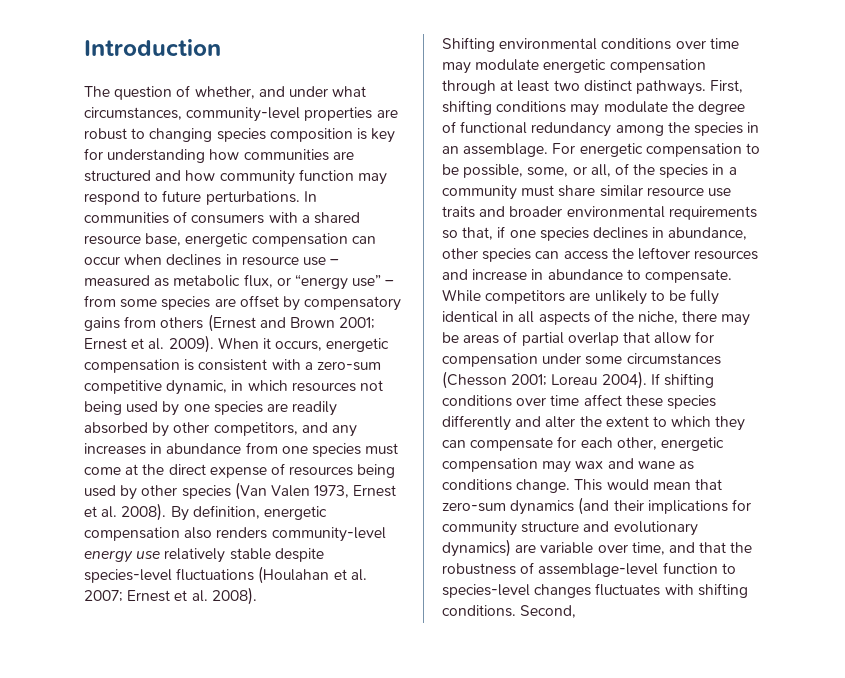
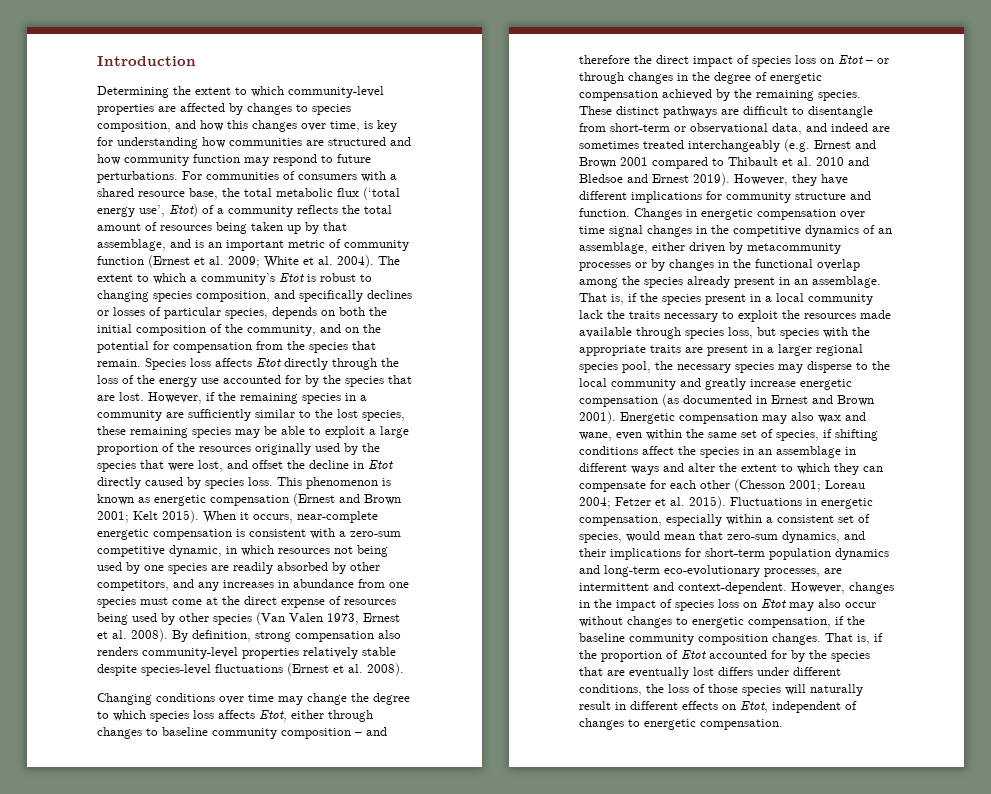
[84,85,367,100] [84,107,398,122] [84,128,353,142] The question of whether, and under what circumstances, community-level properties are robust to changing species composition -> [97,86,384,98] [97,103,351,115] [97,120,360,132] Determining the extent to which community-level properties are affected by changes to species composition, and how this changes over time,
[303,191,317,202] In -> [182,171,202,180] For
[185,233,376,247] [84,254,340,266] [84,274,395,290] [84,295,402,311] [84,314,376,332] [84,335,214,353] energetic compensation can occur when declines in resource use – measured as metabolic flux, or “energy use” – from some species are offset by compensatory gains from others (Ernest and Brown 2001; Ernest et al. 2009). -> [222,187,400,200] [97,204,392,217] [97,222,347,234] [97,239,409,251] [97,255,400,268] [97,273,372,285] [97,290,412,302] [97,307,387,319] [97,324,381,336] [97,341,376,353] [97,358,399,370] [97,375,412,387] [97,392,367,404] [97,409,405,421] [97,426,409,438] [97,443,380,455] [97,460,393,472] [97,477,391,489] [97,493,401,506] [97,510,199,523] the total metabolic flux (‘total energy use’, Etot) of a community reflects the total amount of resources being taken up by that assemblage, and is an important metric of community function (Ernest et al. 2009; White et al. 2004). The extent to which a community’s Etot is robust to changing species composition, and specifically declines or losses of particular species, depends on both the initial composition of the community, and on the potential for compensation from the species that remain. Species loss affects Etot directly through the loss of the energy use accounted for by the species that are lost. However, if the remaining species in a community are sufficiently similar to the lost species, these remaining species may be able to exploit a large proportion of the resources originally used by the species that were lost, and offset the decline in Etot directly caused by species loss. This phenomenon is known as energetic compensation (Ernest and Brown 2001; Kelt 2015).
(323, 345) none -> [297,511,378,523] near-complete
[263,506,327,520] energetic -> [255,631,291,642] strong
[84,550,161,563] energy use -> [242,648,299,659] properties
[258,566,367,584] [84,590,171,602] (Houlahan et al. 2007; Ernest -> [287,663,329,676] (Ernest
[442,37,598,52] Shifting environmental -> [97,693,152,705] Changing
[475,59,706,73] [442,80,744,95] [442,100,745,116] [442,121,760,137] [442,143,760,157] [442,163,737,178] [442,185,731,200] [442,206,757,220] [442,226,748,241] [442,247,759,262] [442,269,732,283] [442,289,720,305] [442,310,751,326] [442,331,715,346] [442,353,721,367] [442,371,714,389] [442,394,716,409] [442,415,511,431] modulate energetic compensation through at least two distinct pathways. First, shifting conditions may modulate the degree of functional redundancy among the species in an assemblage. For energetic compensation to be possible, some, or all, of the species in a community must share similar resource use traits and broader environmental requirements so that, if one species declines in abundance, other species can access the leftover resources and increase in abundance to compensate. While competitors are unlikely to be fully identical in all aspects of the niche, there may be areas of partial overlap that allow for compensation under some circumstances (Chesson 2001; Loreau 2004). If shifting conditions over time affect these species differently -> [307,693,410,705] [97,710,373,722] [97,727,387,739] [579,55,889,67] [579,72,822,84] [579,89,861,101] [579,106,873,118] [579,123,890,135] [579,139,876,152] [579,157,869,169] [579,173,848,186] [579,191,871,203] [579,208,865,220] [579,225,892,237] [579,242,841,254] [579,259,860,271] [579,276,881,288] [579,293,873,305] [579,310,891,322] [579,327,870,339] [579,344,863,356] [579,361,890,373] [579,378,852,390] [579,394,874,407] [579,411,866,424] [579,429,878,441] [579,446,856,458] [579,463,659,475] change the degree to which species loss affects Etot, either through changes to baseline community composition – and therefore the direct impact of species loss on Etot – or through changes in the degree of energetic compensation achieved by the remaining species. These distinct pathways are difficult to disentangle from short-term or observational data, and indeed are sometimes treated interchangeably (e.g. Ernest and Brown 2001 compared to Thibault et al. 2010 and Bledsoe and Ernest 2019). However, they have different implications for community structure and function. Changes in energetic compensation over time signal changes in the competitive dynamics of an assemblage, either driven by metacommunity processes or by changes in the functional overlap among the species already present in an assemblage. That is, if the species present in a local community lack the traits necessary to exploit the resources made available through species loss, but species with the appropriate traits are present in a larger regional species pool, the necessary species may disperse to the local community and greatly increase energetic compensation (as documented in Ernest and Brown 2001). Energetic compensation may also wax and wane, even within the same set of species, if shifting conditions affect the species in an assemblage in different ways
[616,437,724,451] [442,458,694,473] [442,479,603,493] other, energetic compensation may wax and wane as conditions change. This -> [700,479,865,492] [579,496,873,509] [579,514,870,526] [579,532,622,543] other (Chesson 2001; Loreau 2004; Fetzer et al. 2015). Fluctuations in energetic compensation, especially within a consistent set of species,
[510,497,610,515] dynamics (and -> [782,531,865,543] dynamics, and
[442,521,698,536] [442,539,753,557] [442,562,736,577] [442,583,748,598] [442,605,577,618] community structure and evolutionary dynamics) are variable over time, and that the robustness of assemblage-level function to species-level changes fluctuates with shifting conditions. Second, -> [705,548,889,560] [579,565,842,577] [579,582,894,594] [579,599,876,611] [579,616,865,628] [579,633,883,645] [579,650,870,662] [579,667,841,679] [579,684,863,696] [579,701,857,713] [579,718,783,730] short-term population dynamics and long-term eco-evolutionary processes, are intermittent and context-dependent. However, changes in the impact of species loss on Etot may also occur without changes to energetic compensation, if the baseline community composition changes. That is, if the proportion of Etot accounted for by the species that are eventually lost differs under different conditions, the loss of those species will naturally result in different effects on Etot, independent of changes to energetic compensation.

